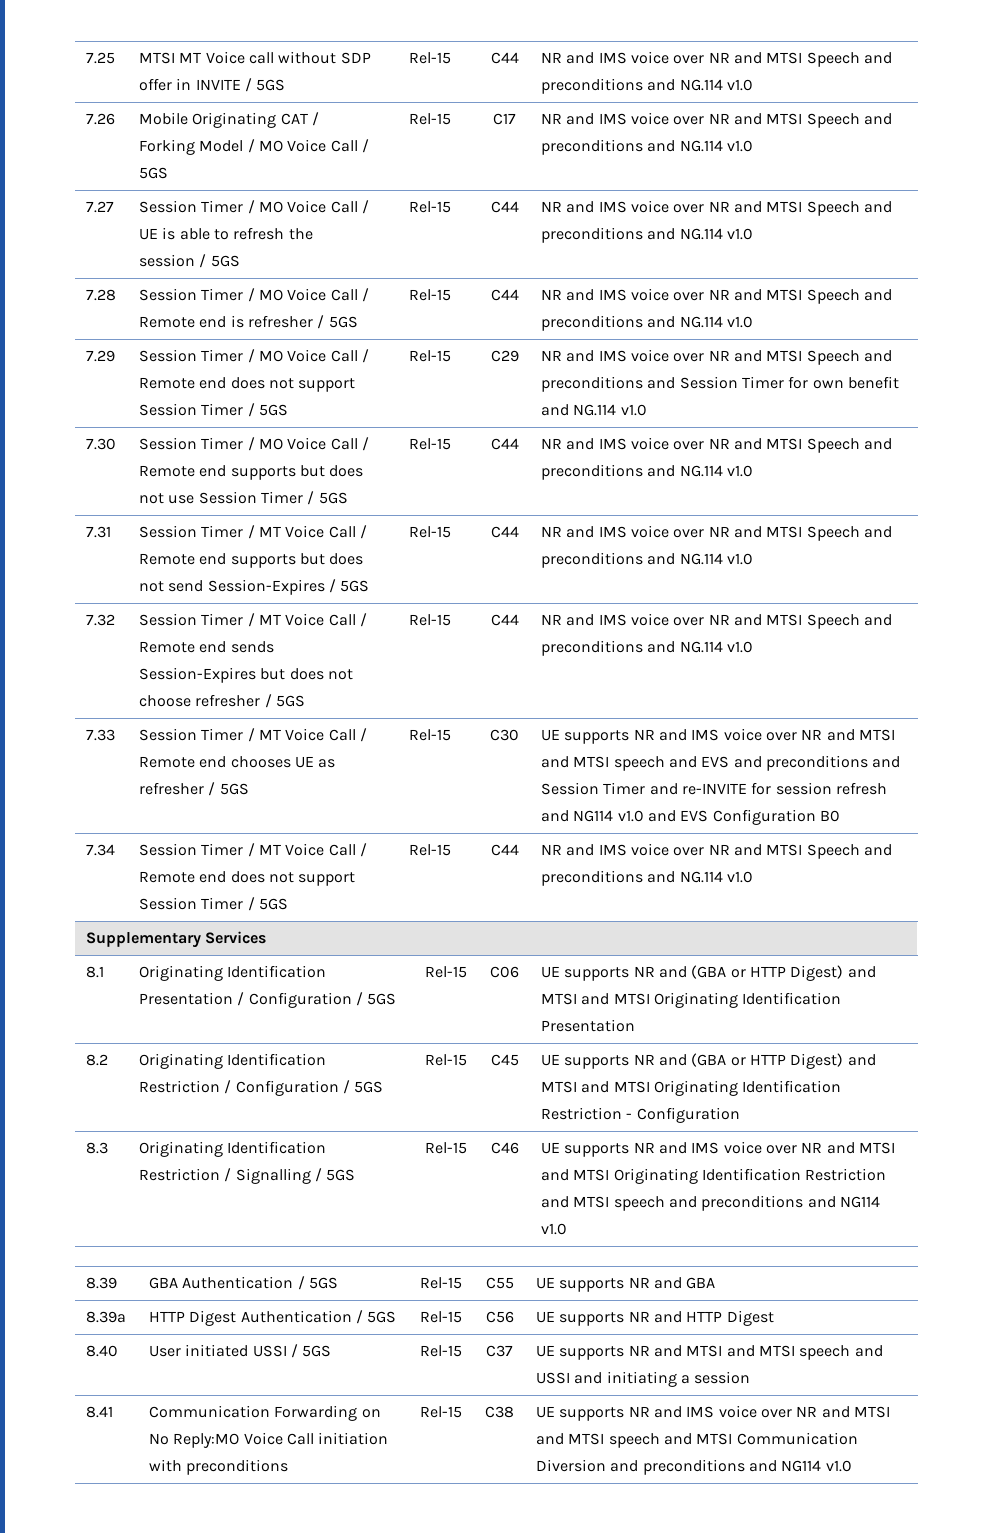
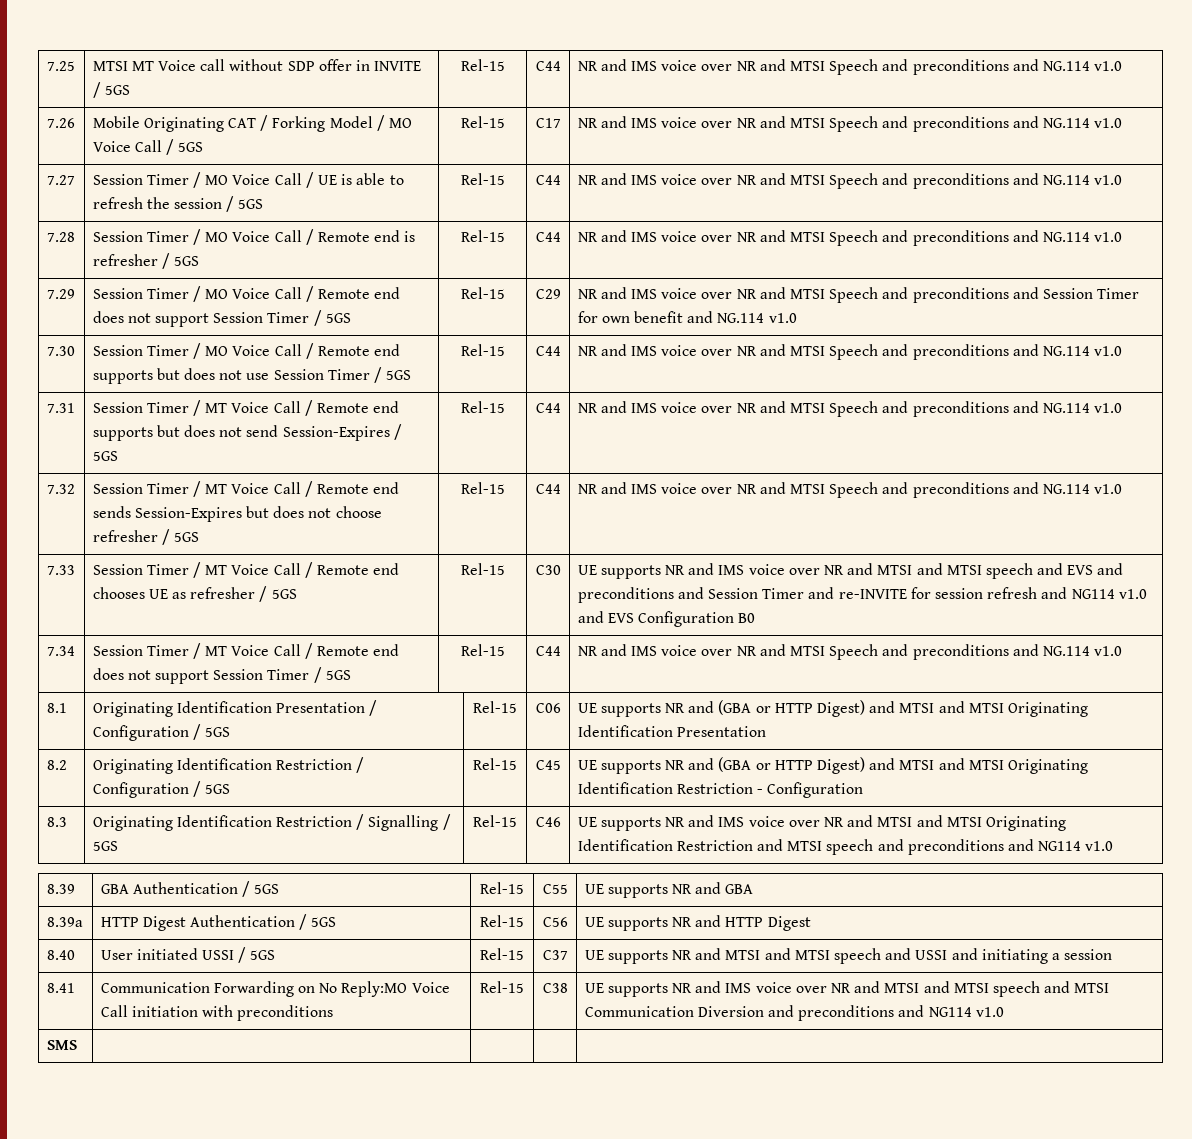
[86,931,267,948] // Supplementary Services -> (1123, 651) none
(852, 1466) none -> [46,1040,77,1050] // SMS | | | |

